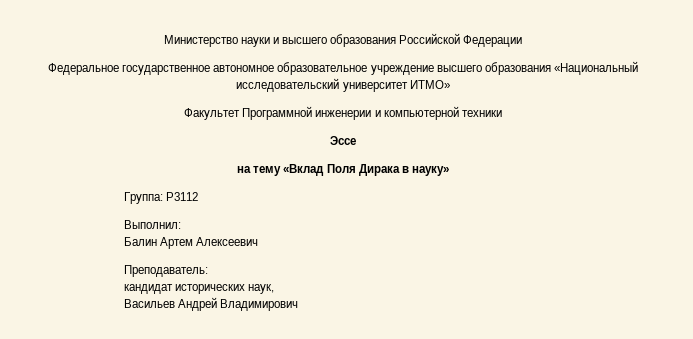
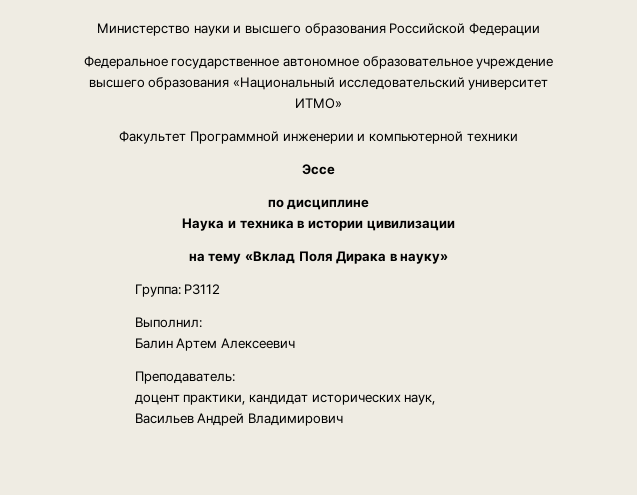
(356, 140) none -> [267,199,370,210] [182,218,455,231] // по дисциплине // Наука и техника в истории цивилизации
(209, 271) none -> [134,394,246,405] доцент практики,

